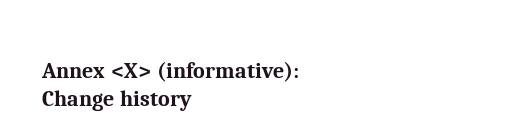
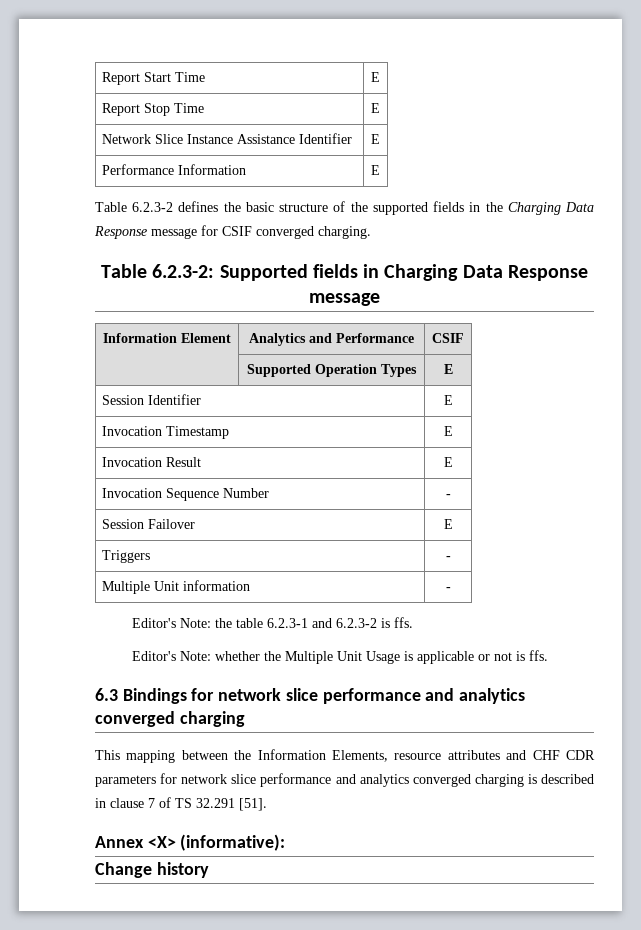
(41, 70) none -> [102,72,206,85] [371,72,380,82] [102,103,205,116] [371,103,380,113] [102,133,353,144] [371,134,380,144] [102,164,247,175] [371,165,380,175] [95,201,594,215] [94,225,371,239] [101,264,588,281] [309,293,380,306] [103,333,231,343] [249,333,414,346] [432,333,464,343] [247,364,417,377] [443,364,453,374] [102,394,202,405] [443,395,453,405] [102,426,230,439] [443,426,453,436] [102,457,202,467] [443,457,453,467] [102,488,270,501] [445,494,451,498] [102,519,196,529] [443,519,453,529] [102,550,151,563] [445,556,451,560] [102,580,251,594] [445,587,451,591] [131,617,413,628] [131,650,548,664] [95,688,526,704] [95,711,245,727] [95,749,595,763] [95,773,595,787] [95,797,267,811] Report Start Time | E // Report Stop Time | E // Network Slice Instance Assistance Identifier | E // Performance Information | E // Table 6.2.3-2 defines the basic structure of the supported fields in the Charging Data Response message for CSIF converged charging. // Table 6.2.3-2: Supported fields in Charging Data Response message // Information Element | Analytics and Performance | CSIF // | Supported Operation Types | E // Session Identifier | E // Invocation Timestamp | E // Invocation Result | E // Invocation Sequence Number | - // Session Failover | E // Triggers | - // Multiple Unit information | - // Editor's Note: the table 6.2.3-1 and 6.2.3-2 is ffs. // Editor's Note: whether the Multiple Unit Usage is applicable or not is ffs. // 6.3 Bindings for network slice performance and analytics converged charging // This mapping between the Information Elements, resource attributes and CHF CDR parameters for network slice performance and analytics converged charging is described in clause 7 of TS 32.291 [51]. //

